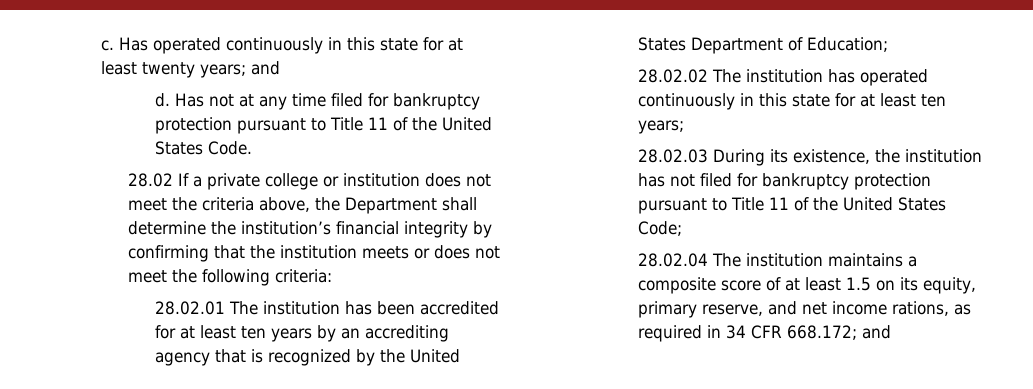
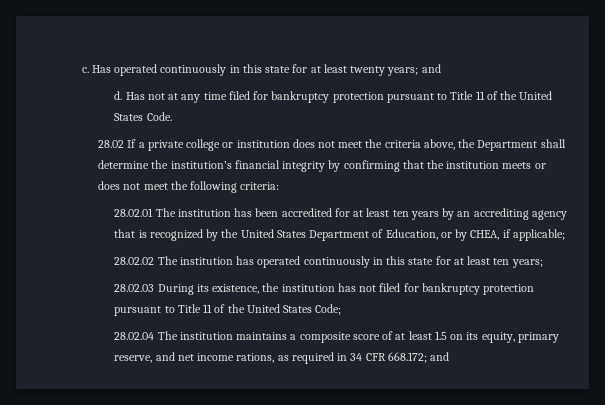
[807,37,889,52] Education; -> [385,229,565,241] Education, or by CHEA, if applicable;

